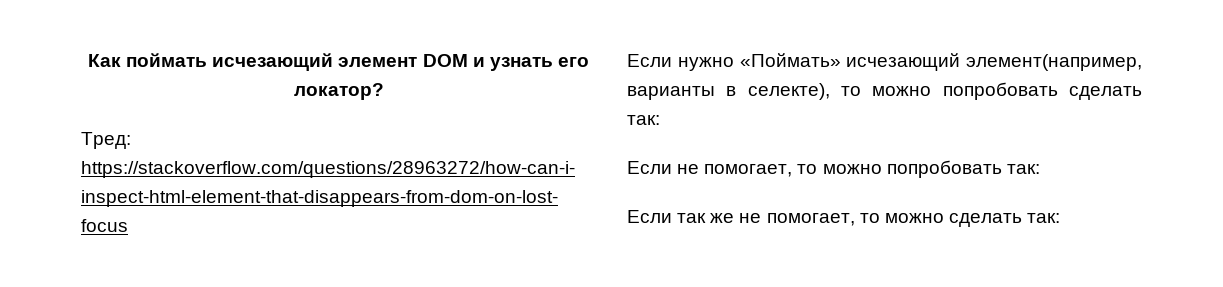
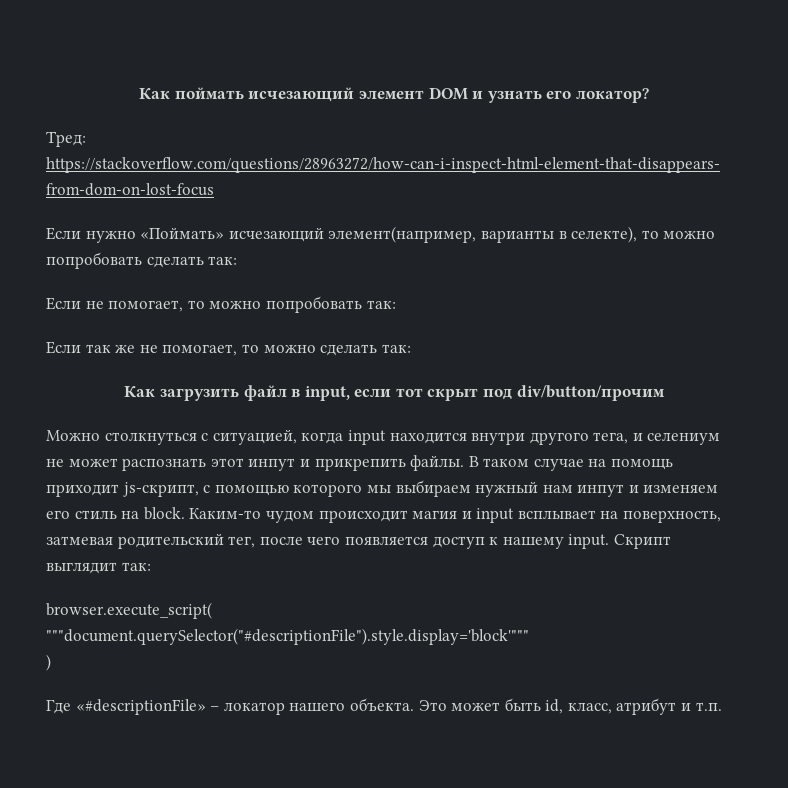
(1061, 218) none -> [124,385,665,401] [46,429,721,445] [46,455,674,471] [46,480,719,497] [46,507,722,523] [46,533,671,549] [46,562,151,574] [46,602,212,619] [46,628,529,645] [46,654,51,671] [46,698,722,715] // Как загрузить файл в input, если тот скрыт под div/button/прочим // Можно столкнуться с ситуацией, когда input находится внутри другого тега, и селениум не может распознать этот инпут и прикрепить файлы. В таком случае на помощь приходит js-скрипт, с помощью которого мы выбираем нужный нам инпут и изменяем его стиль на block. Каким-то чудом происходит магия и input всплывает на поверхность, затмевая родительский тег, после чего появляется доступ к нашему input. Скрипт выглядит так: // browser.execute_script( // """document.querySelector("#descriptionFile").style.display='block'""" // ) // Где «#descriptionFile» – локатор нашего объекта. Это может быть id, класс, атрибут и т.п.

